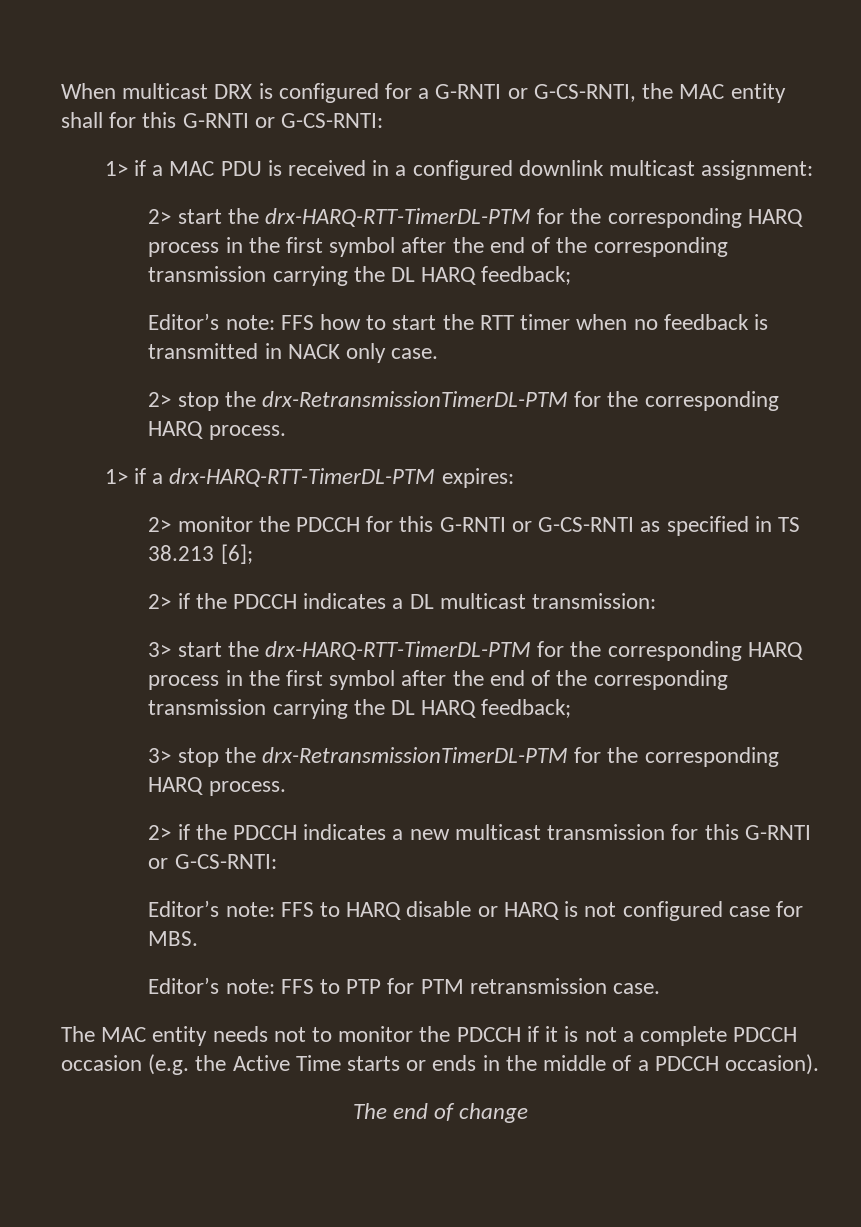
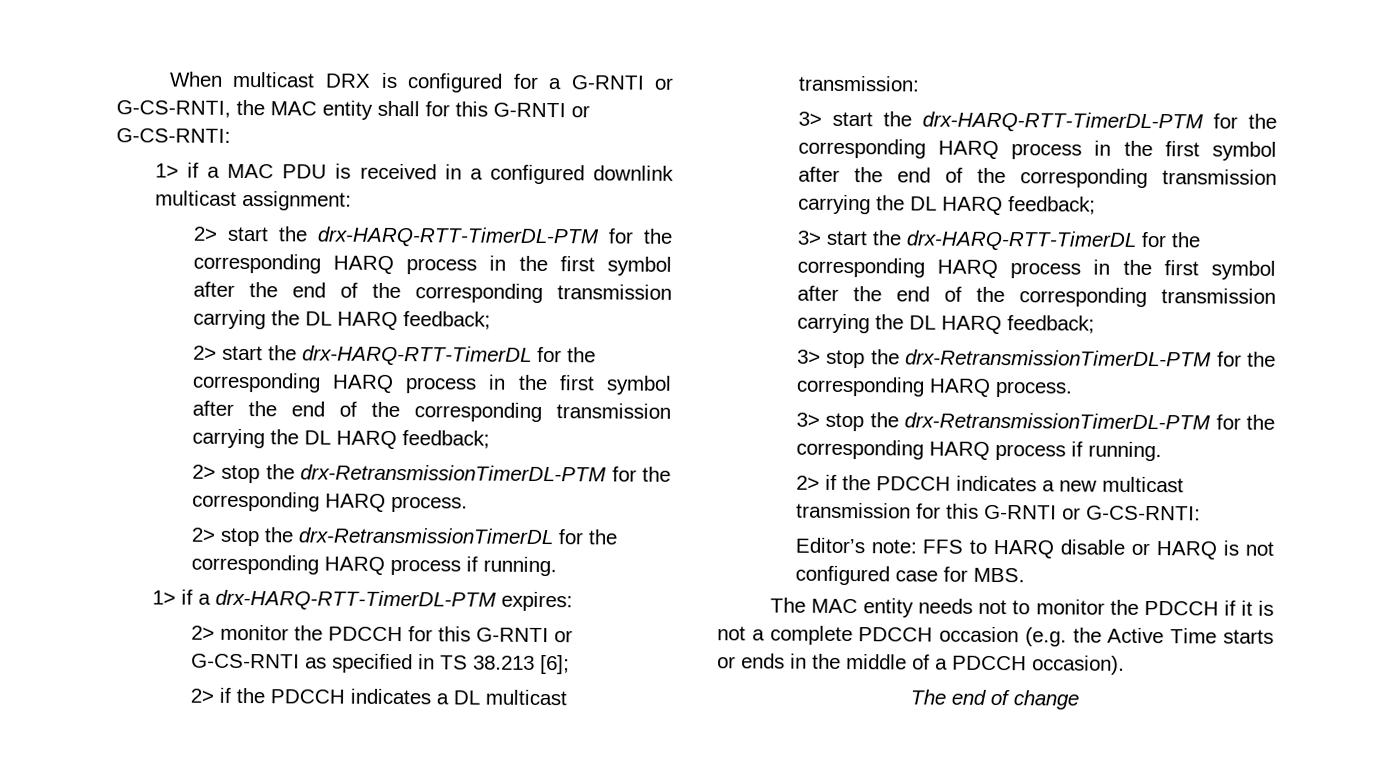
[148,313,768,330] [148,343,439,363] Editor’s note: FFS how to start the RTT timer when no feedback is transmitted in NACK only case. -> [192,345,596,366] [191,372,673,395] [191,400,671,422] [191,428,490,450] 2> start the drx-HARQ-RTT-TimerDL for the corresponding HARQ process in the first symbol after the end of the corresponding transmission carrying the DL HARQ feedback;
(286, 432) none -> [190,527,618,547] [190,554,557,577] // 2> stop the drx-RetransmissionTimerDL for the corresponding HARQ process if running.
(572, 708) none -> [796,230,1200,251] [796,257,1276,280] [796,285,1276,307] [796,313,1095,335] // 3> start the drx-HARQ-RTT-TimerDL for the corresponding HARQ process in the first symbol after the end of the corresponding transmission carrying the DL HARQ feedback;
(286, 788) none -> [795,412,1275,432] [795,439,1162,462] // 3> stop the drx-RetransmissionTimerDL-PTM for the corresponding HARQ process if running.
[148,977,661,994] // Editor’s note: FFS to PTP for PTM retransmission case. -> (1025, 575) none

